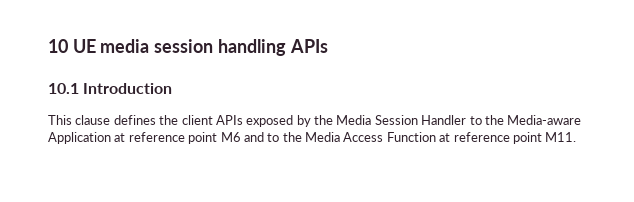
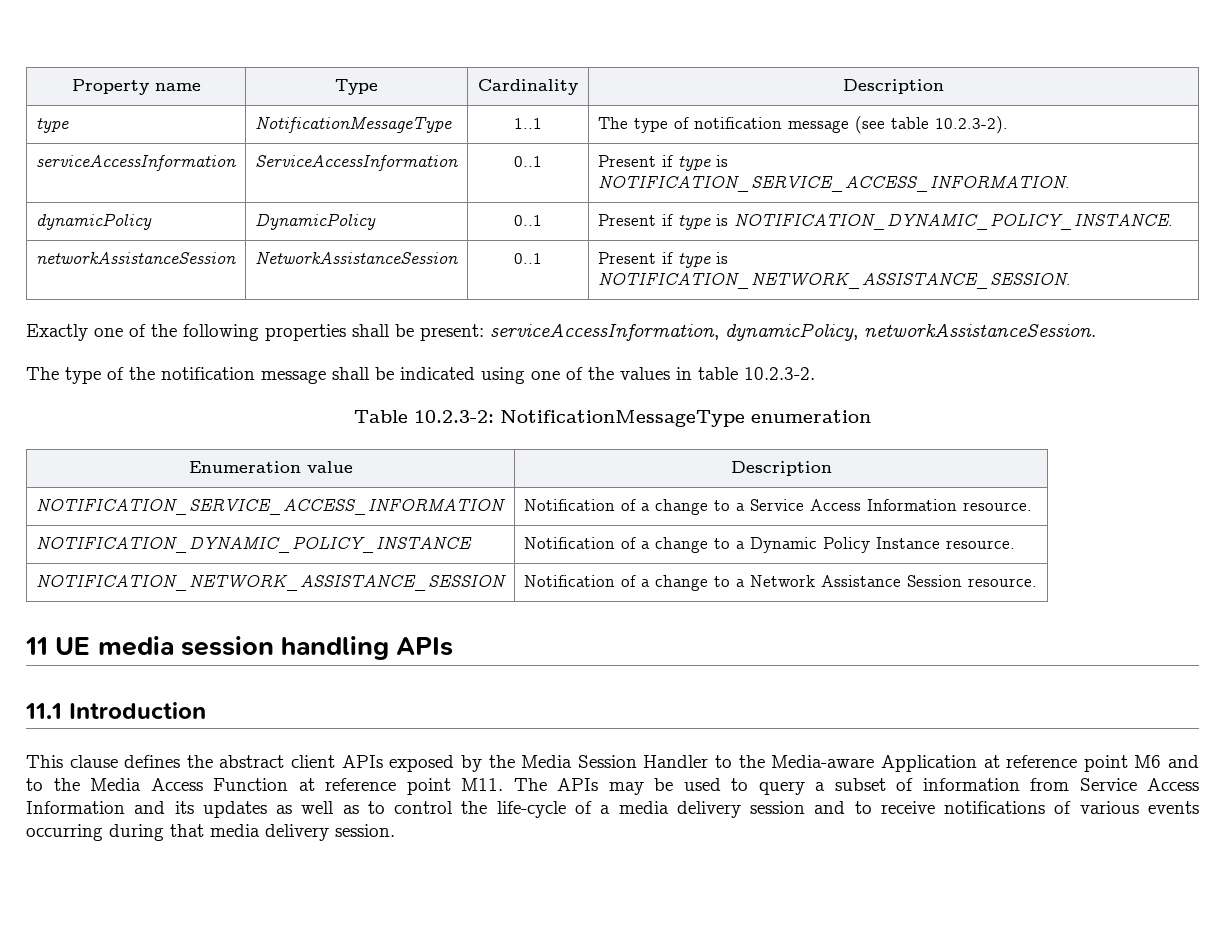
[48,39,68,53] 10 -> [71,79,201,95] [335,79,378,95] [478,79,578,95] [843,79,944,94] [35,118,69,133] [254,116,452,133] [514,118,542,129] [597,116,1008,134] [35,155,236,171] [254,155,458,171] [514,156,542,167] [597,155,728,171] [597,175,1070,192] [35,213,152,230] [254,213,376,230] [514,215,542,226] [597,213,1173,230] [35,252,236,264] [254,251,458,264] [514,253,542,264] [597,252,728,268] [597,272,1071,289] [26,323,1096,341] [26,367,815,384] [354,410,871,427] [188,461,353,473] [730,461,832,476] [35,498,505,515] [523,499,1032,515] [35,536,472,553] [523,537,1015,553] [35,574,506,591] [523,575,1037,591] [25,637,48,655] Property name | Type | Cardinality | Description // type | NotificationMessageType | 1..1 | The type of notification message (see table 10.2.3-2). // serviceAccessInformation | ServiceAccessInformation | 0..1 | Present if type is NOTIFICATION_SERVICE_ACCESS_INFORMATION. // dynamicPolicy | DynamicPolicy | 0..1 | Present if type is NOTIFICATION_DYNAMIC_POLICY_INSTANCE. // networkAssistanceSession | NetworkAssistanceSession | 0..1 | Present if type is NOTIFICATION_NETWORK_ASSISTANCE_SESSION. // Exactly one of the following properties shall be present: serviceAccessInformation, dynamicPolicy, networkAssistanceSession. // The type of the notification message shall be indicated using one of the values in table 10.2.3-2. // Table 10.2.3-2: NotificationMessageType enumeration // Enumeration value | Description // NOTIFICATION_SERVICE_ACCESS_INFORMATION | Notification of a change to a Service Access Information resource. // NOTIFICATION_DYNAMIC_POLICY_INSTANCE | Notification of a change to a Dynamic Policy Instance resource. // NOTIFICATION_NETWORK_ASSISTANCE_SESSION | Notification of a change to a Network Assistance Session resource. // 11
[48,83,79,94] 10.1 -> [25,703,62,719] 11.1
(179, 120) none -> [219,755,285,768] abstract
(577, 137) none -> [513,778,1199,795] [26,801,1199,818] [26,824,395,841] The APIs may be used to query a subset of information from Service Access Information and its updates as well as to control the life-cycle of a media delivery session and to receive notifications of various events occurring during that media delivery session.

